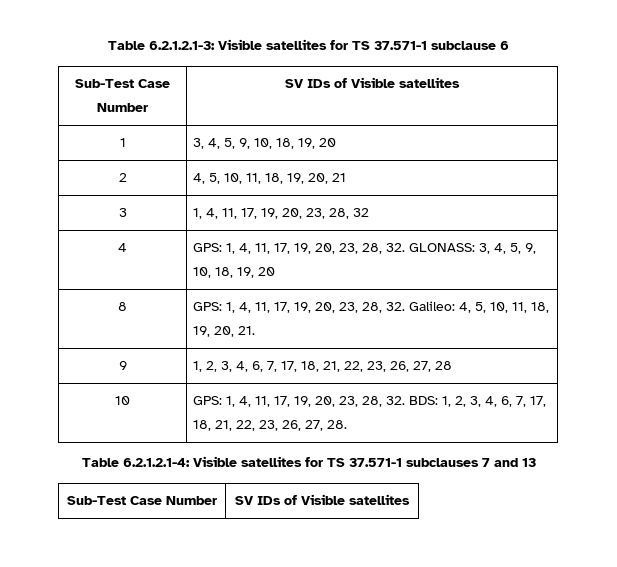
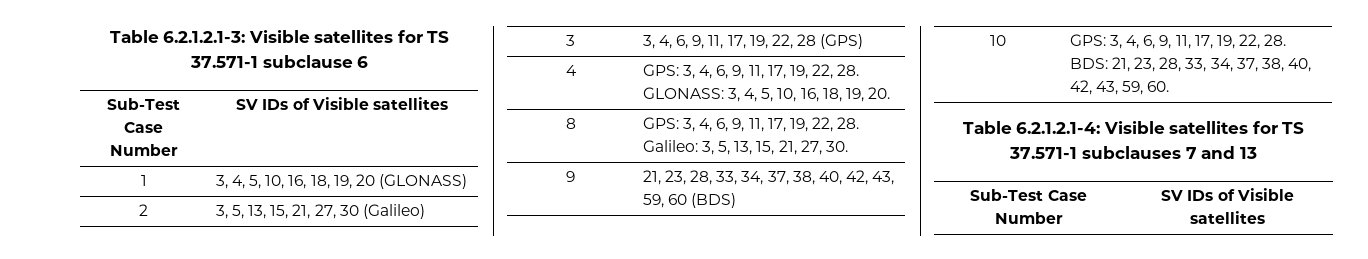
[239,138,337,149] 9, 10, 18, 19, 20 -> [265,174,468,189] 10, 16, 18, 19, 20 (GLONASS)
[193,173,347,184] [118,208,127,217] [193,208,370,219] [118,243,127,252] [193,243,406,254] 4, 5, 10, 11, 18, 19, 20, 21 // 3 | 1, 4, 11, 17, 19, 20, 23, 28, 32 // 4 | GPS: 1, 4, 11, 17, 19, 20, 23, 28, 32. -> [215,204,425,219] [566,35,575,46] [642,34,864,49] [565,65,577,76] [642,64,860,79] 3, 5, 13, 15, 21, 27, 30 (Galileo) // 3 | 3, 4, 6, 9, 11, 17, 19, 22, 28 (GPS) // 4 | GPS: 3, 4, 6, 9, 11, 17, 19, 22, 28.
[525,243,537,254] [193,267,276,278] 9, 10, 18, 19, 20 -> [777,87,891,102] 10, 16, 18, 19, 20.
[226,301,550,313] [193,326,256,337] [118,361,127,370] [193,361,453,372] [115,396,130,405] [193,396,547,407] [193,420,348,431] 1, 4, 11, 17, 19, 20, 23, 28, 32. Galileo: 4, 5, 10, 11, 18, 19, 20, 21. // 9 | 1, 2, 3, 4, 6, 7, 17, 18, 21, 22, 23, 26, 27, 28 // 10 | GPS: 1, 4, 11, 17, 19, 20, 23, 28, 32. BDS: 1, 2, 3, 4, 6, 7, 17, 18, 21, 22, 23, 26, 27, 28. -> [682,117,860,132] [642,140,848,155] [566,171,575,182] [642,170,895,185] [642,193,736,208] [989,35,1006,46] [1069,34,1287,49] [1069,57,1312,72] [1069,80,1170,95] 3, 4, 6, 9, 11, 17, 19, 22, 28. Galileo: 3, 5, 13, 15, 21, 27, 30. // 9 | 21, 23, 28, 33, 34, 37, 38, 40, 42, 43, 59, 60 (BDS) // 10 | GPS: 3, 4, 6, 9, 11, 17, 19, 22, 28. BDS: 21, 23, 28, 33, 34, 37, 38, 40, 42, 43, 59, 60.

